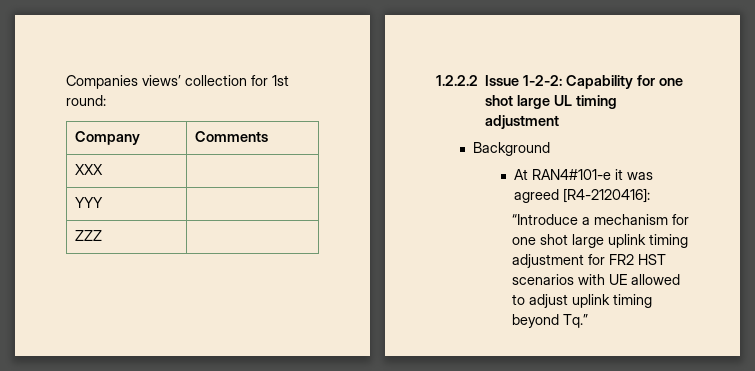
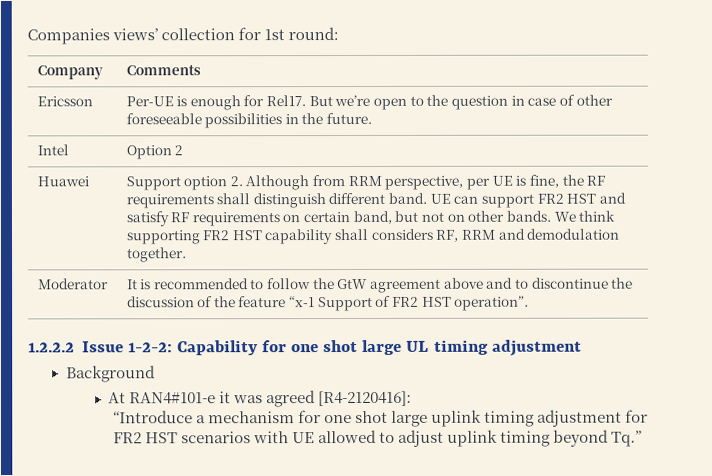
[74,164,103,175] [74,197,103,208] [74,230,102,241] XXX | // YYY | // ZZZ | -> [36,96,93,107] [125,94,613,111] [125,112,373,129] [36,144,69,156] [125,145,184,160] [36,176,89,187] [125,174,606,191] [125,192,626,209] [125,210,616,227] [125,228,621,245] [126,247,187,263] [37,278,109,290] [126,277,634,293] [126,295,530,312] Ericsson | Per-UE is enough for Rel17. But we’re open to the question in case of other foreseeable possibilities in the future. // Intel | Option 2 // Huawei | Support option 2. Although from RRM perspective, per UE is fine, the RF requirements shall distinguish different band. UE can support FR2 HST and satisfy RF requirements on certain band, but not on other bands. We think supporting FR2 HST capability shall considers RF, RRM and demodulation together. // Moderator | It is recommended to follow the GtW agreement above and to discontinue the discussion of the feature “x-1 Support of FR2 HST operation”.

